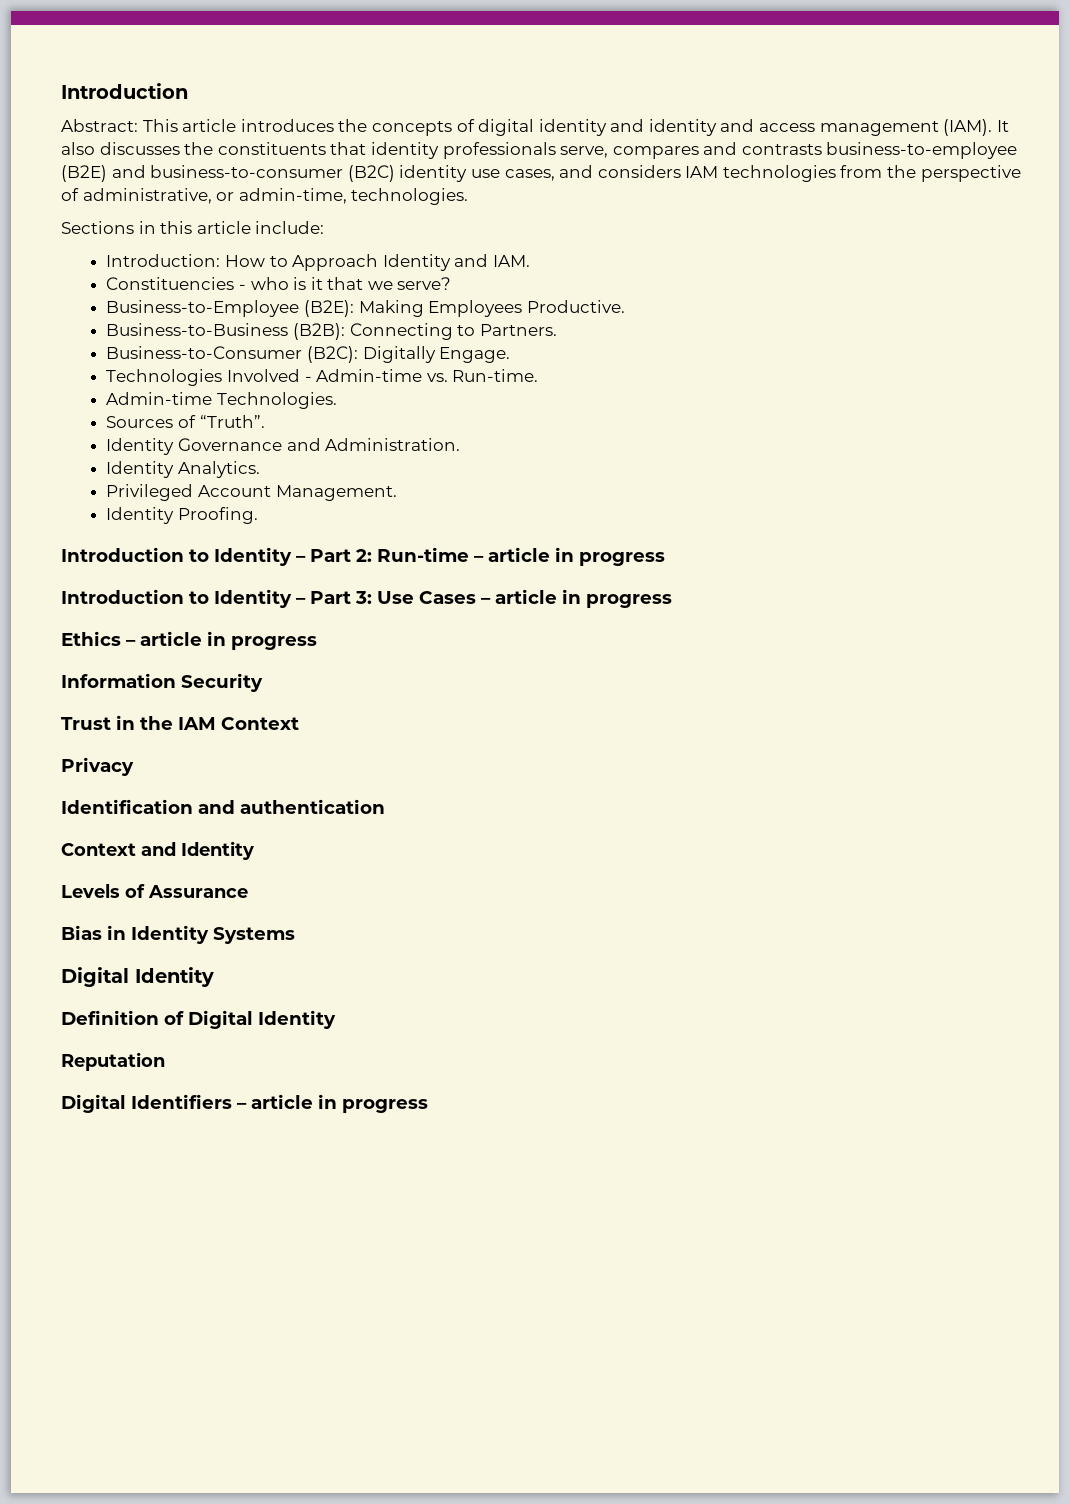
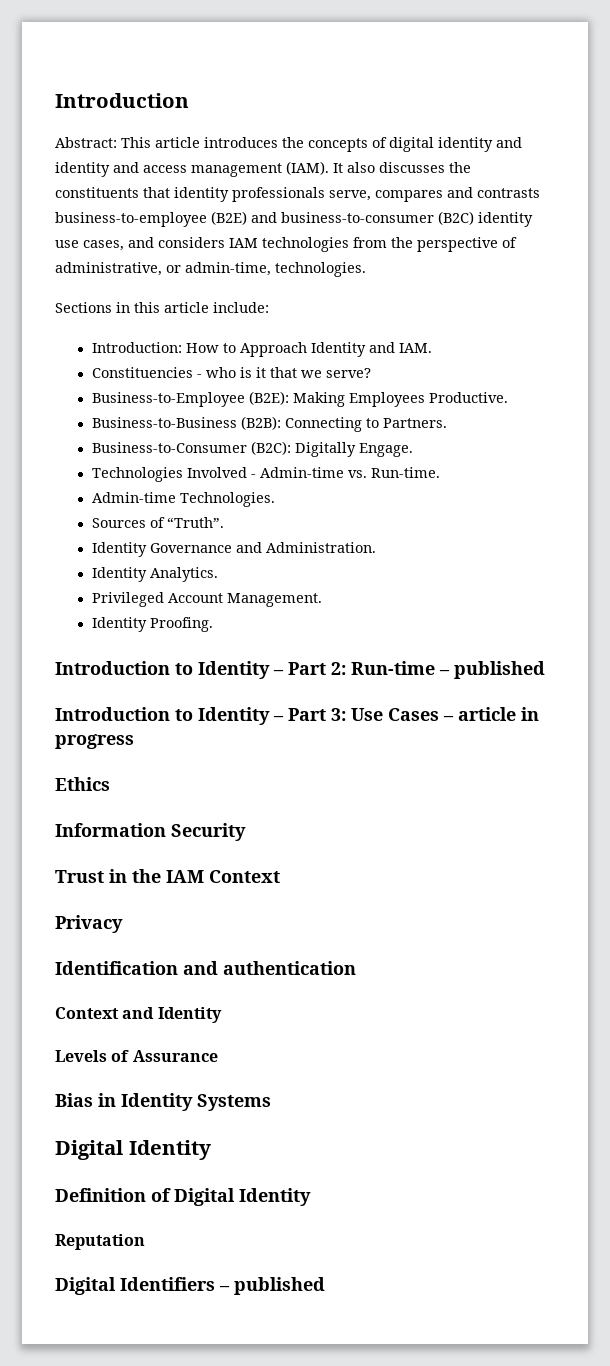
[488,547,665,566] article in progress -> [454,661,545,679] published
[126,631,317,650] – article in progress -> (110, 784) none
[251,1094,428,1113] article in progress -> [234,1277,325,1295] published

